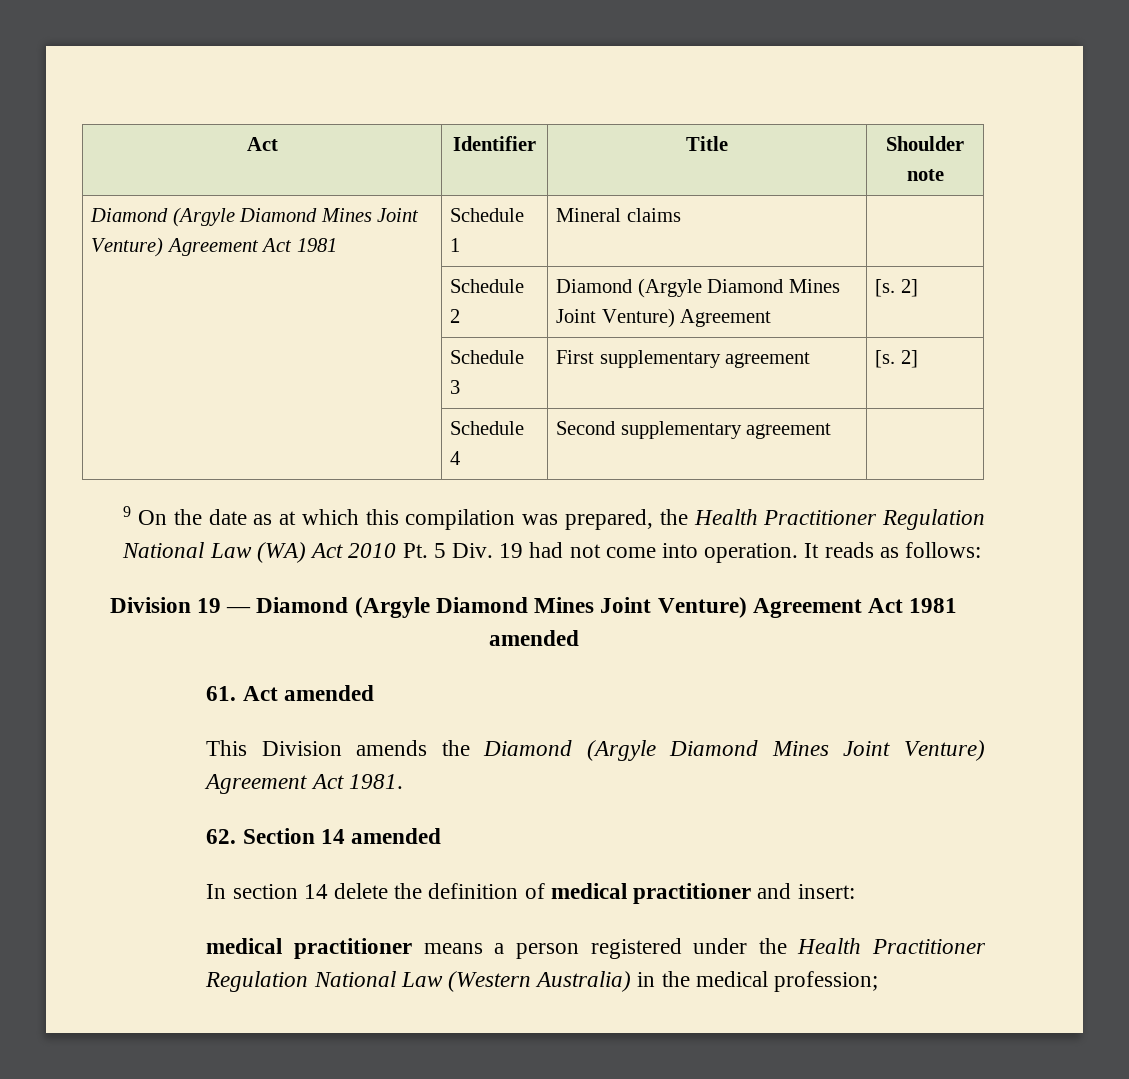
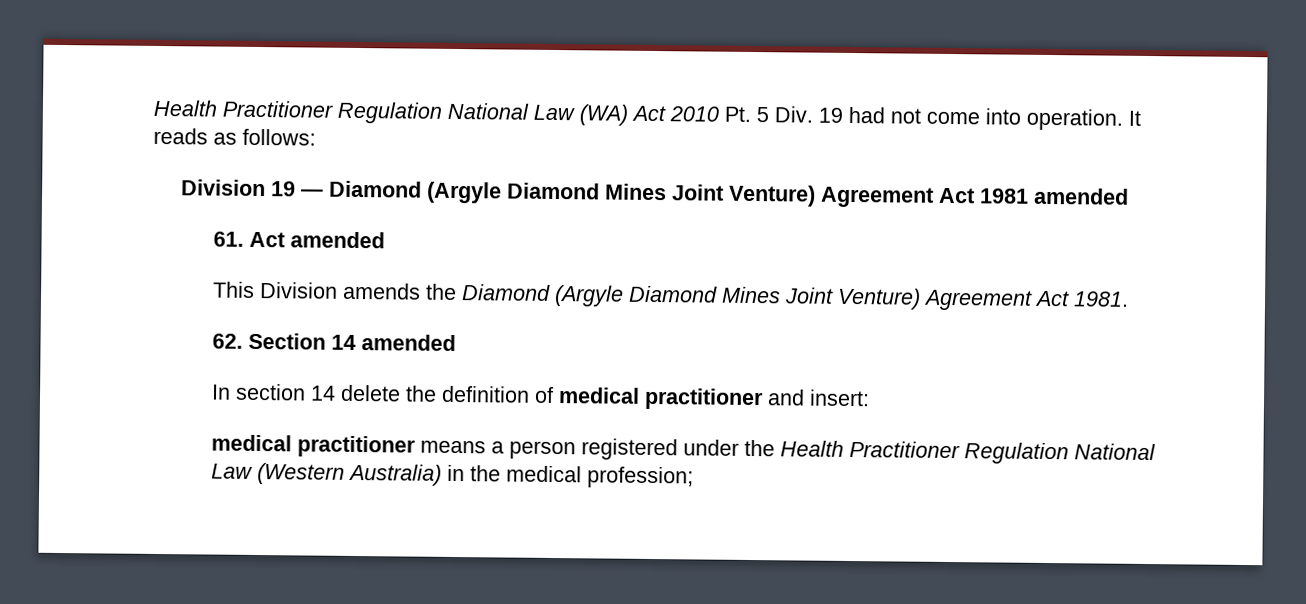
[246,137,278,151] [453,136,536,151] [686,136,728,151] [886,136,964,151] [906,169,944,181] [90,207,420,227] [91,237,337,257] [450,208,525,222] [450,238,461,252] [556,208,681,222] [450,279,525,293] [450,309,461,323] [556,278,840,298] [556,308,772,328] [875,279,918,297] [450,350,525,364] [450,380,461,394] [556,350,811,368] [875,350,918,368] [450,421,525,435] [450,451,461,465] [556,421,832,439] [123,506,688,530] Act | Identifier | Title | Shoulder note // Diamond (Argyle Diamond Mines Joint Venture) Agreement Act 1981 | Schedule 1 | Mineral claims | // | Schedule 2 | Diamond (Argyle Diamond Mines Joint Venture) Agreement | [s. 2] // | Schedule 3 | First supplementary agreement | [s. 2] // | Schedule 4 | Second supplementary agreement | // 9 On the date as at which this compilation was prepared, the -> (153, 108) none

